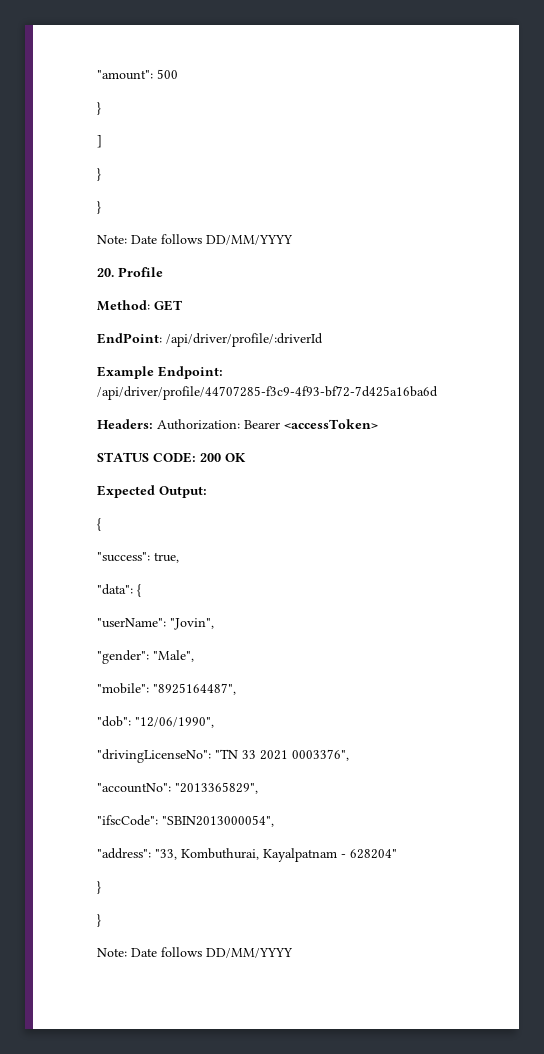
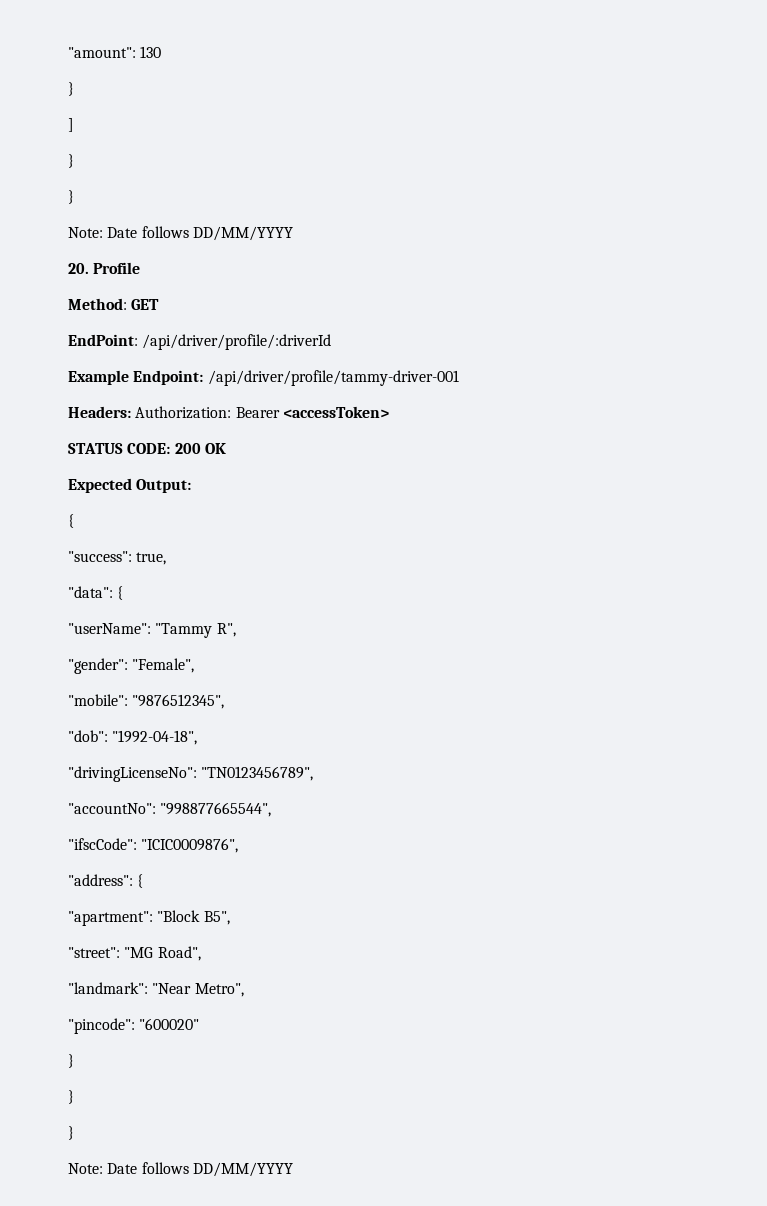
[157,69,178,79] 500 -> [140,46,162,58] 130
[97,386,438,400] /api/driver/profile/44707285-f3c9-4f93-bf72-7d425a16ba6d -> [207,370,459,386] /api/driver/profile/tammy-driver-001
[170,618,214,630] "Jovin", -> [155,623,236,638] "Tammy R",
[153,650,194,662] "Male", -> [132,658,195,673] "Female",
[153,683,236,695] "8925164487", -> [132,694,225,709] "9876512345",
[135,717,214,728] "12/06/1990", -> [112,730,198,745] "1992-04-18",
[215,749,349,761] "TN 33 2021 0003376", -> [201,766,314,781] "TN0123456789",
[175,782,258,794] "2013365829", -> [160,802,272,817] "998877665544",
[162,815,274,827] "SBIN2013000054", -> [141,838,239,853] "ICIC0009876",
[155,848,397,862] "33, Kombuthurai, Kayalpatnam - 628204" -> [137,874,144,888] [68,910,230,926] [68,946,201,961] [68,982,244,997] [68,1018,200,1034] [68,1054,74,1068] { // "apartment": "Block B5", // "street": "MG Road", // "landmark": "Near Metro", // "pincode": "600020" // }

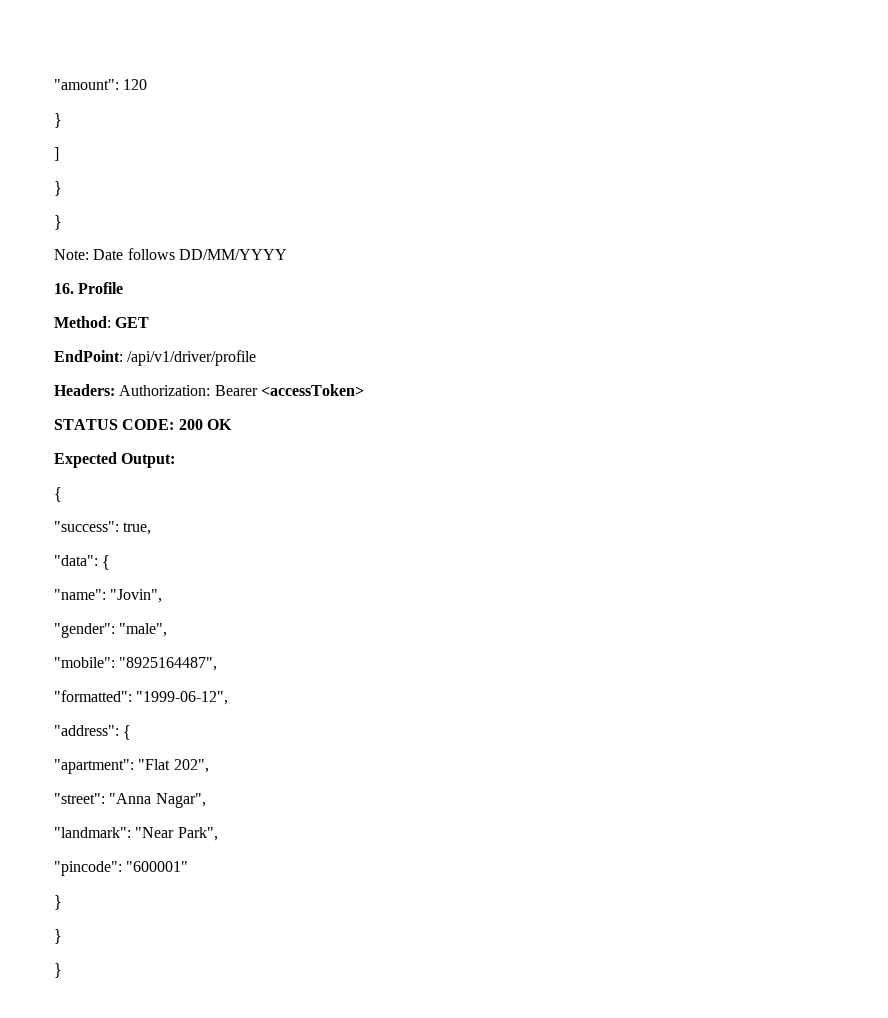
[140,46,162,58] 130 -> [123,79,148,90] 120
[68,263,89,274] 20. -> [54,283,74,294] 16.
[142,334,332,350] [68,370,459,386] /api/driver/profile/:driverId // Example Endpoint: /api/driver/profile/tammy-driver-001 -> [127,350,257,366] /api/v1/driver/profile
[68,623,236,638] "userName": "Tammy R", -> [54,589,163,603] "name": "Jovin",
[132,658,195,673] "Female", -> [119,623,168,637] "male",
[132,694,225,709] [68,730,198,745] [68,766,314,782] [68,802,272,817] [68,838,239,853] "9876512345", // "dob": "1992-04-18", // "drivingLicenseNo": "TN0123456789", // "accountNo": "998877665544", // "ifscCode": "ICIC0009876", -> [119,657,218,671] [54,690,229,705] "8925164487", // "formatted": "1999-06-12",
[157,910,230,925] "Block B5", -> [138,759,209,773] "Flat 202",
[124,946,201,961] "MG Road", -> [109,793,206,808] "Anna Nagar",
[194,983,244,997] Metro", -> [177,827,218,841] Park",
[139,1018,200,1030] "600020" -> [126,861,189,872] "600001"
[68,1162,293,1177] // Note: Date follows DD/MM/YYYY -> (62, 970) none

